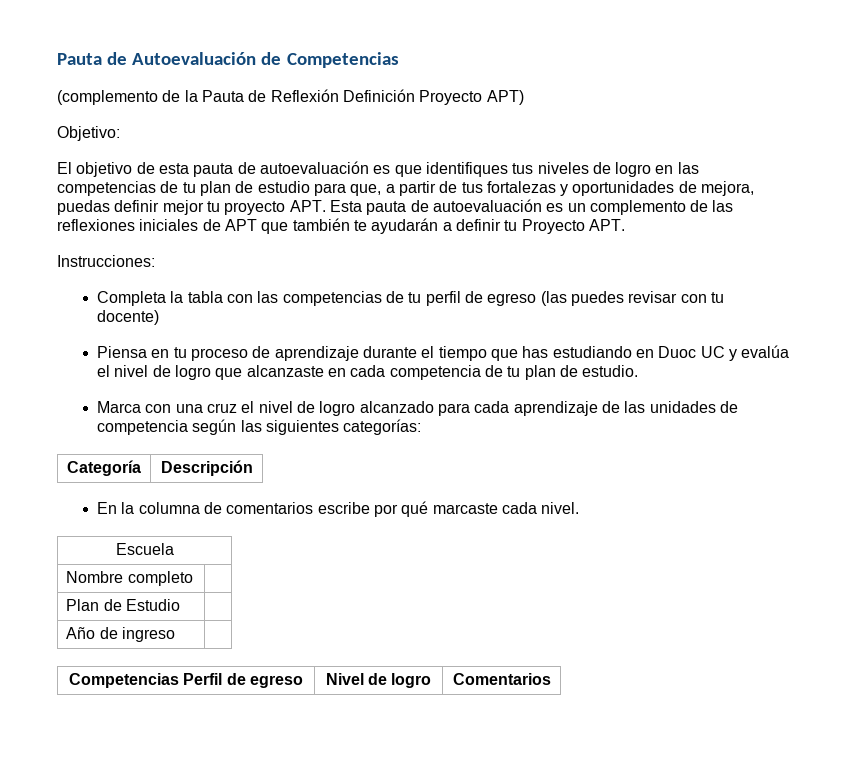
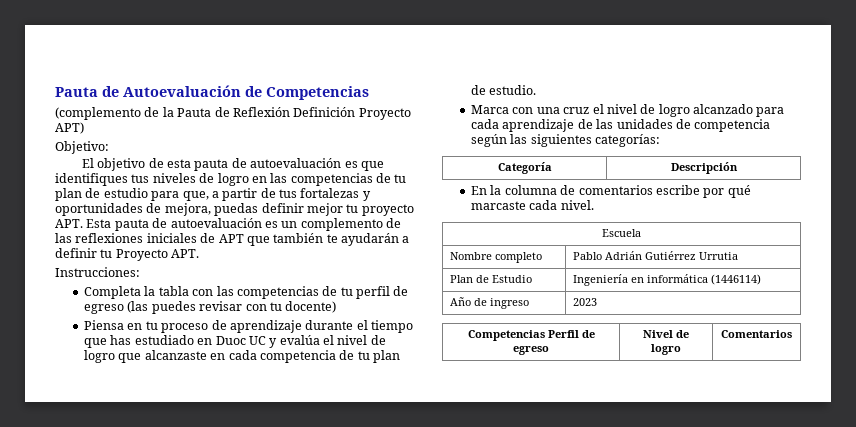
[552,346,632,358] estudiando -> [134,335,194,345] estudiado
(193, 578) none -> [572,251,738,260] Pablo Adrián Gutiérrez Urrutia
(181, 605) none -> [572,274,761,286] Ingeniería en informática (1446114)
(176, 634) none -> [572,298,597,306] 2023

